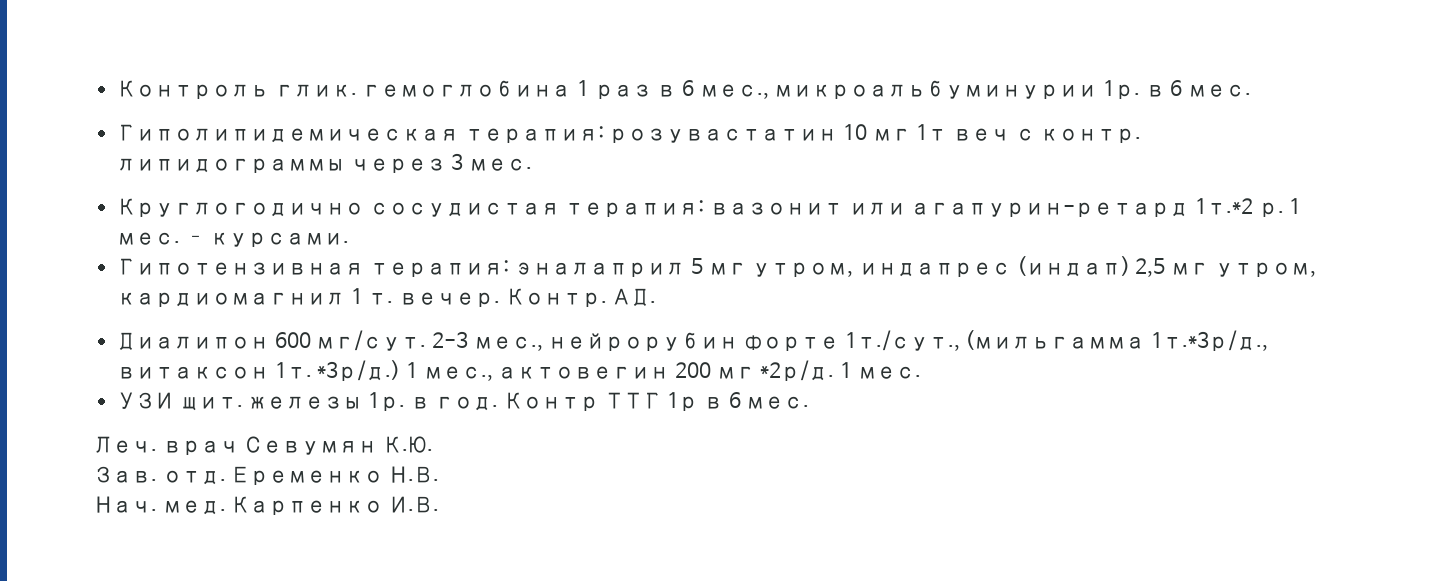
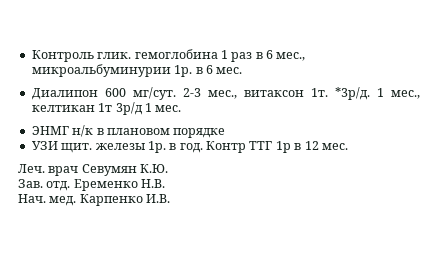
[117,124,1142,143] [117,153,533,173] [117,198,1302,217] [117,232,350,247] [117,256,1316,277] [117,288,657,307] // Гиполипидемическая терапия: розувастатин 10 мг 1т веч с контр. липидограммы через 3 мес. // Круглогодично сосудистая терапия: вазонит или агапурин-ретард 1т.*2 р. 1 мес. – курсами. // Гипотензивная терапия: эналаприл 5 мг утром, индапрес (индап) 2,5 мг утром, кардиомагнил 1 т. вечер. Контр. АД. -> (243, 70) none
[548,330,1269,351] нейрорубин форте 1т./сут., (мильгамма 1т.*3р/д., -> (237, 94) none
[317,360,401,381] *3р/д.) -> [334,87,370,100] *3р/д.
[498,360,921,381] актовегин 200 мг *2р/д. 1 мес. -> [31,102,182,115] [31,125,226,138] келтикан 1т 3р/д 1 мес. // ЭНМГ н/к в плановом порядке
[728,392,741,408] 6 -> [304,141,319,150] 12

